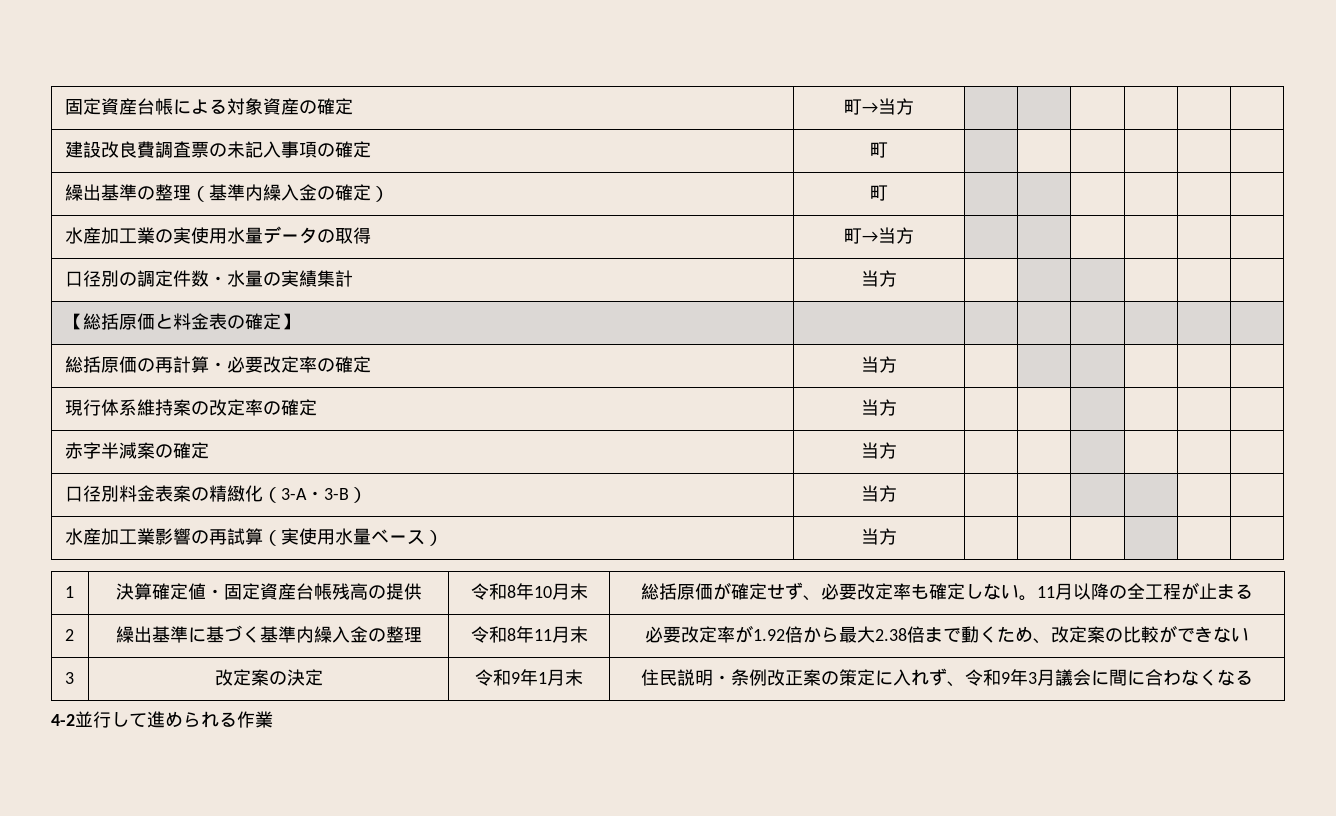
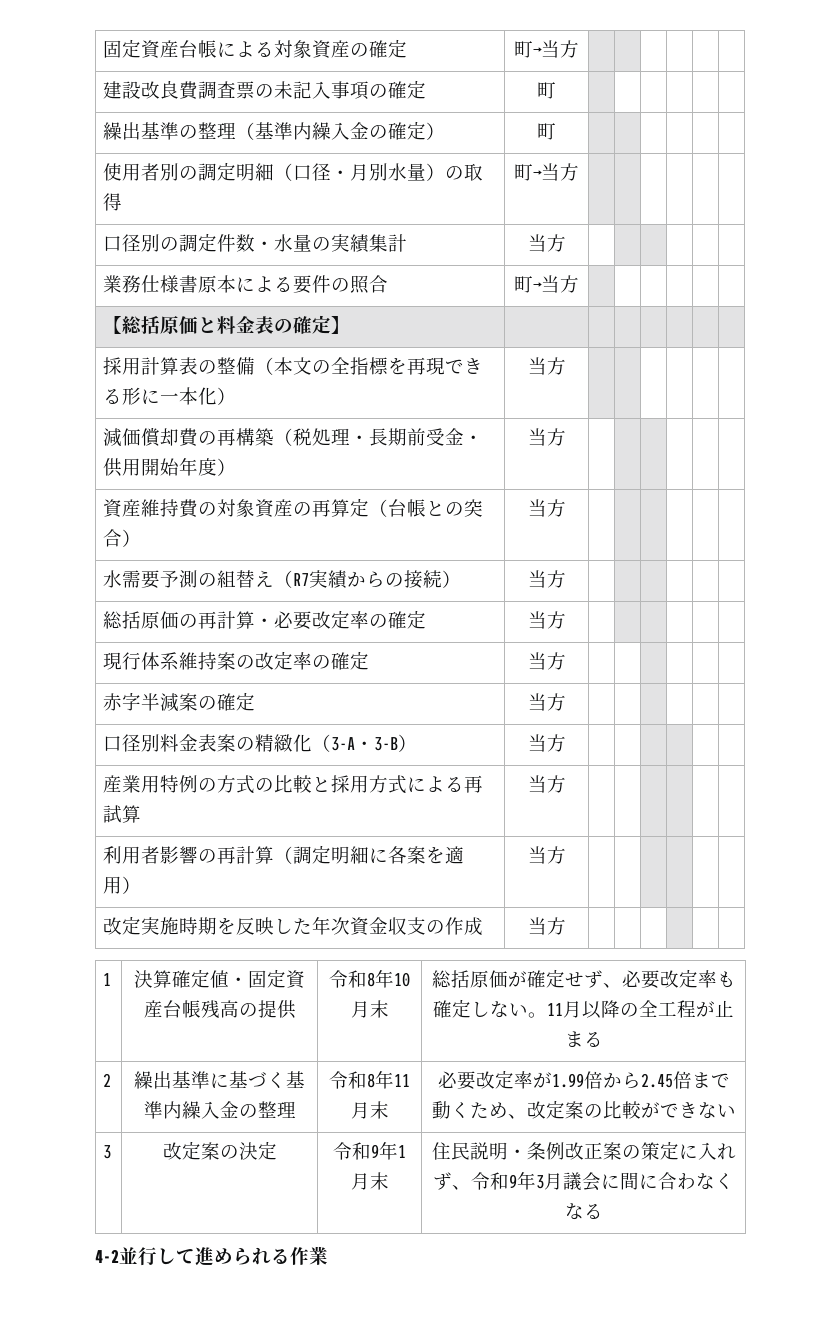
[64,226,317,244] 水産加工業の実使用水量データ -> [103,162,446,181] 使用者別の調定明細（口径・月別水量）
(897, 278) none -> [103,275,389,294] [514,275,579,293] // 業務仕様書原本による要件の照合 | 町→当方 | | | | | |
(299, 321) none -> [103,357,484,375] [103,387,237,405] [527,357,566,375] [103,427,484,447] [103,457,237,477] [527,428,566,446] [103,498,484,518] [103,529,142,547] [527,499,566,517] [103,570,462,589] [527,570,566,588] // 採用計算表の整備（本文の全指標を再現できる形に一本化） | 当方 | | | | | | // 減価償却費の再構築（税処理・長期前受金・供用開始年度） | 当方 | | | | | | // 資産維持費の対象資産の再算定（台帳との突合） | 当方 | | | | | | // 水需要予測の組替え（R7実績からの接続） | 当方 | | | | | |
[64,528,443,546] 水産加工業影響の再試算（実使用水量ベース） -> [103,775,484,794] [103,805,142,823] [527,775,566,793] [103,845,465,864] [103,876,142,894] [527,846,566,864] [103,916,484,936] 産業用特例の方式の比較と採用方式による再試算 | 当方 | | | | | | // 利用者影響の再計算（調定明細に各案を適用） | 当方 | | | | | | // 改定実施時期を反映した年次資金収支の作成
[753,626,907,643] 1.92倍から最大2.38 -> [551,1071,673,1089] 1.99倍から2.45

